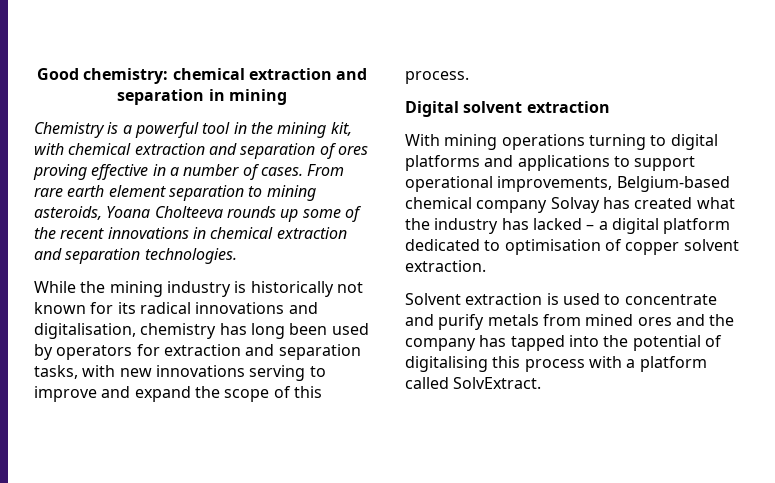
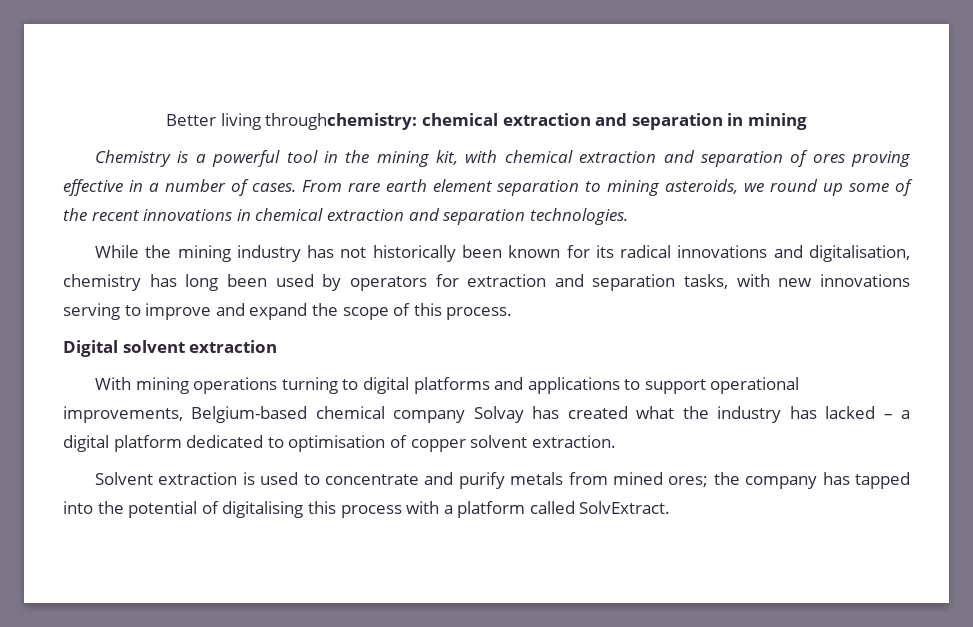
[36,68,169,84] Good chemistry: -> [166,113,418,130] Better living throughchemistry:
[106,206,276,218] Yoana Cholteeva rounds -> [744,179,819,192] we round
[234,281,363,297] is historically not -> [307,245,502,262] has not historically been
[637,314,705,326] ores and -> [668,476,709,487] ores;

